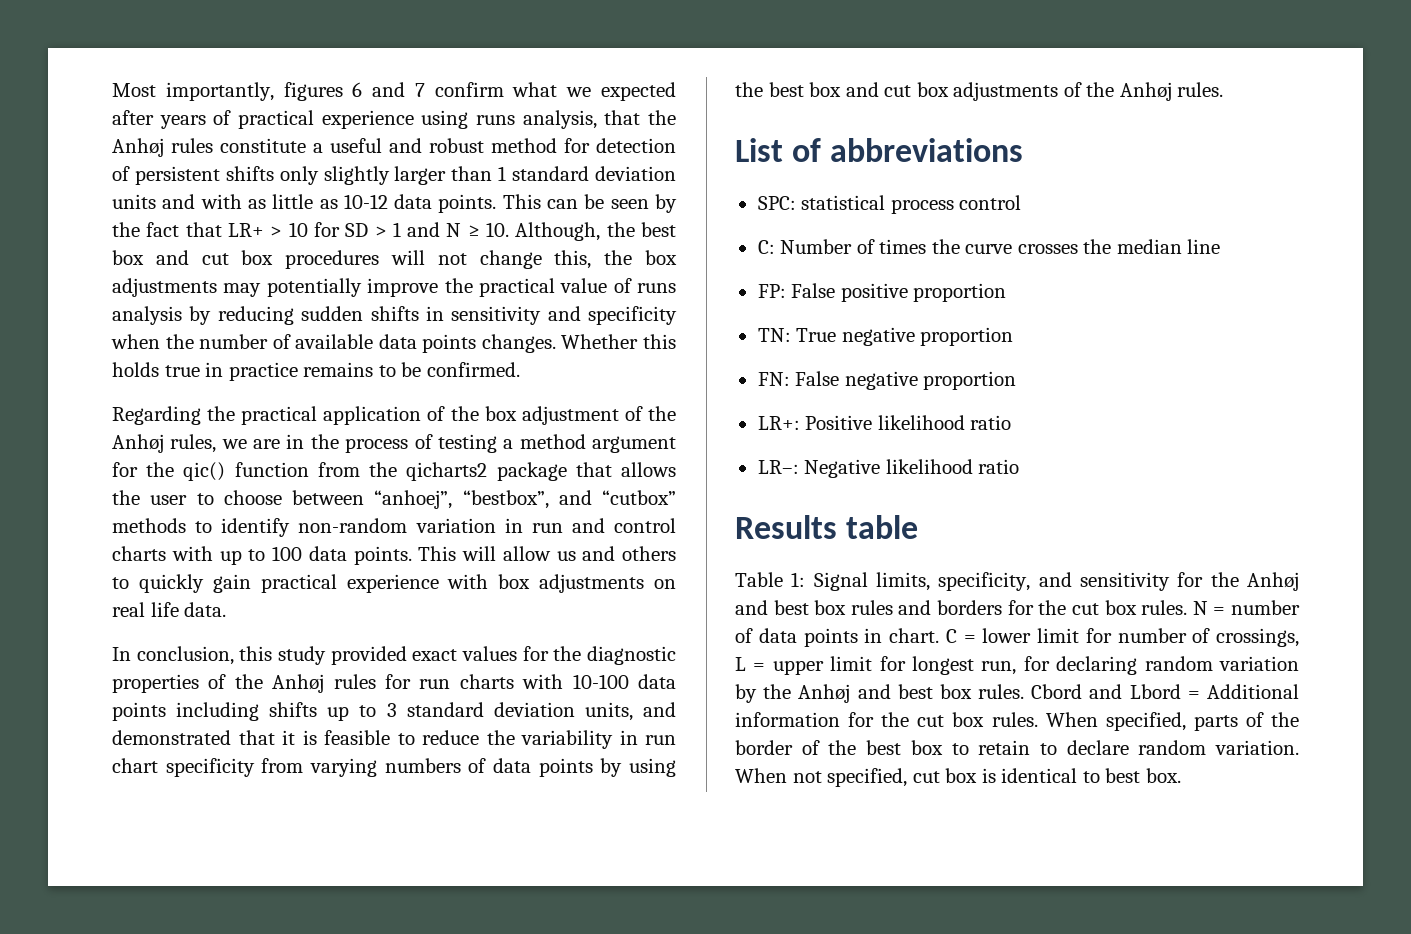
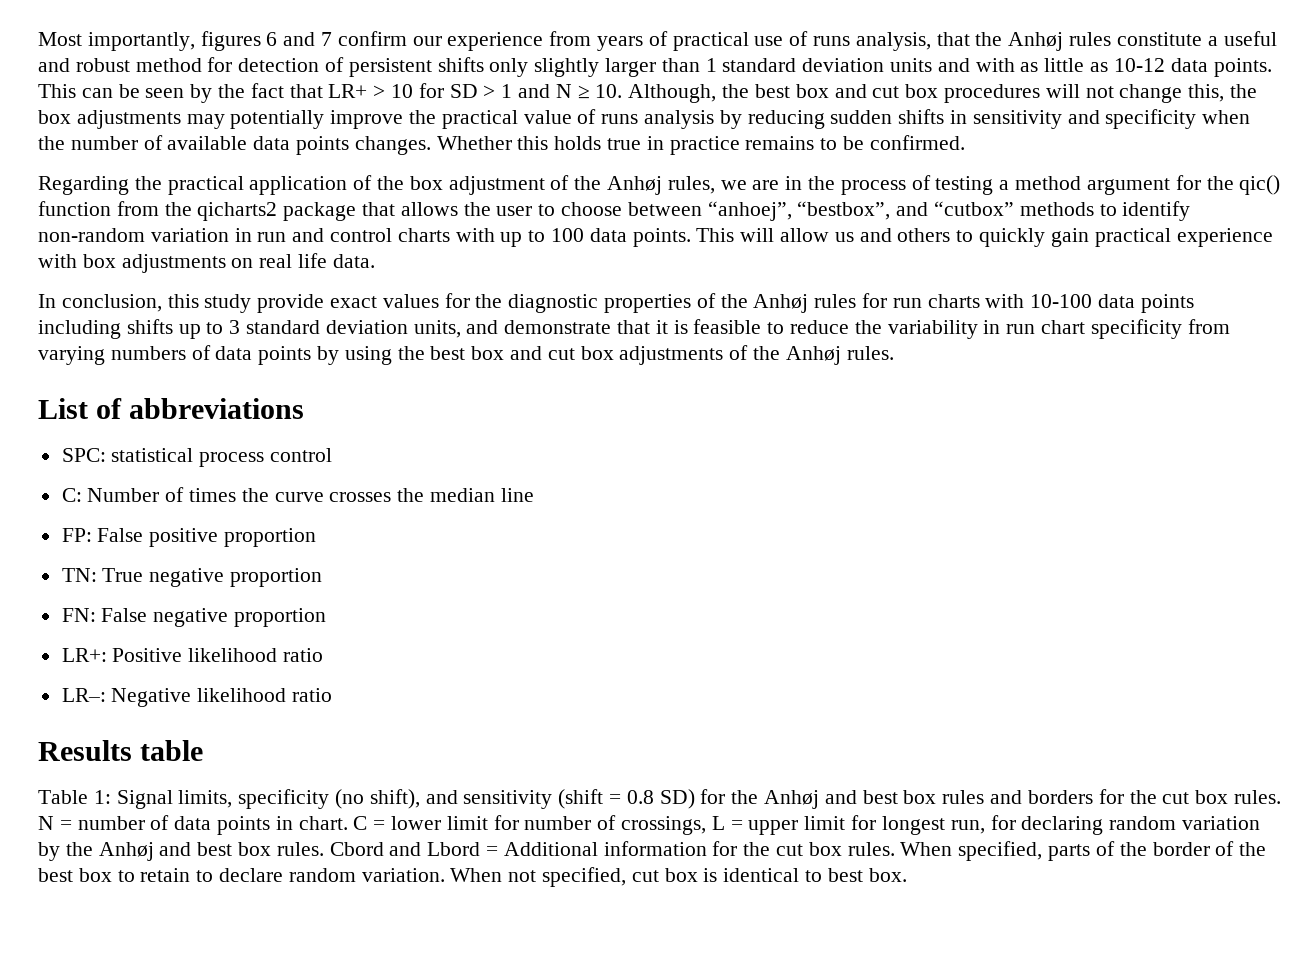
[512,82,676,101] [112,110,154,125] what we expected after -> [412,31,592,51] our experience from
[321,110,469,129] experience using -> [754,31,809,46] use of
[330,646,407,665] provided -> [257,294,325,313] provide
[112,730,231,745] demonstrated -> [504,320,612,334] demonstrate
[938,572,1170,591] specificity, and sensitivity -> [238,789,695,809] specificity (no shift), and sensitivity (shift = 0.8 SD)

